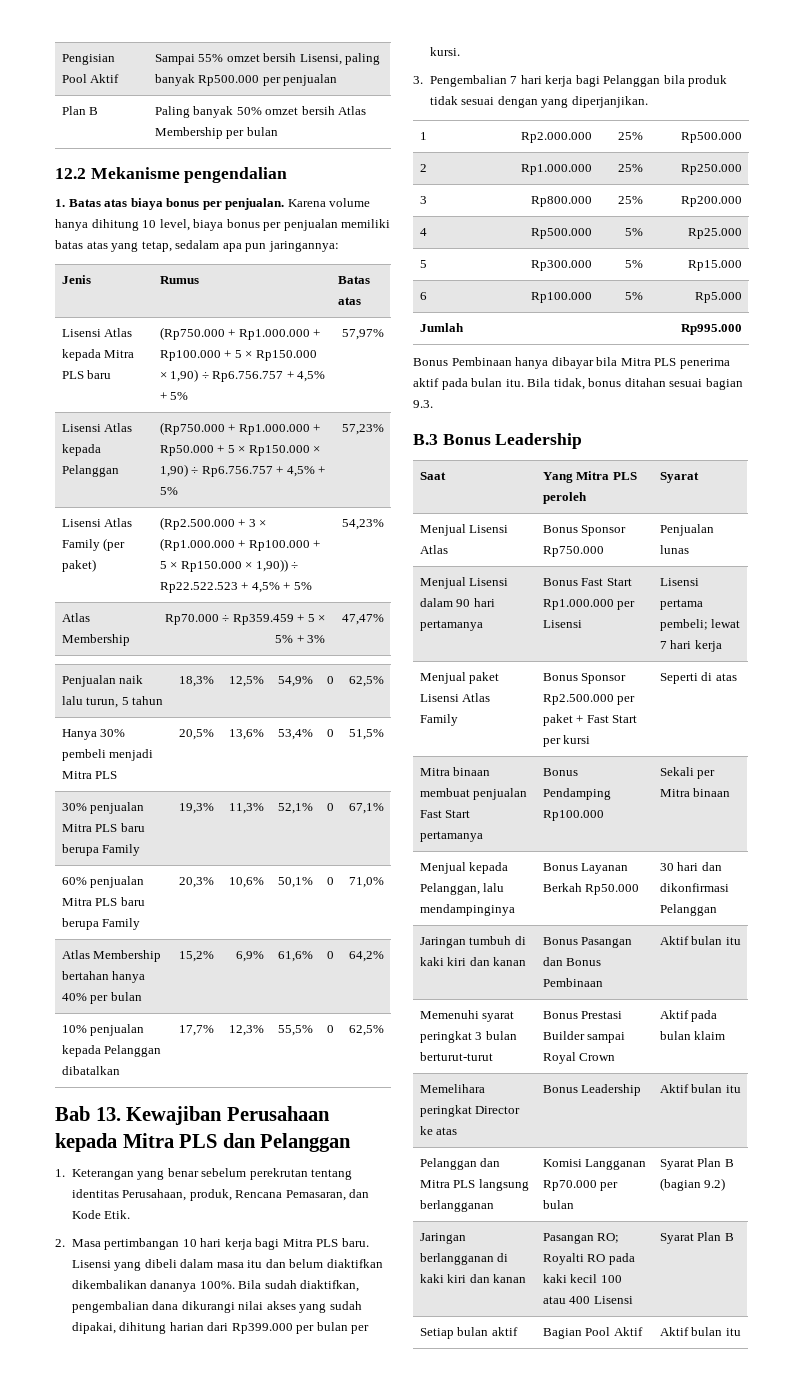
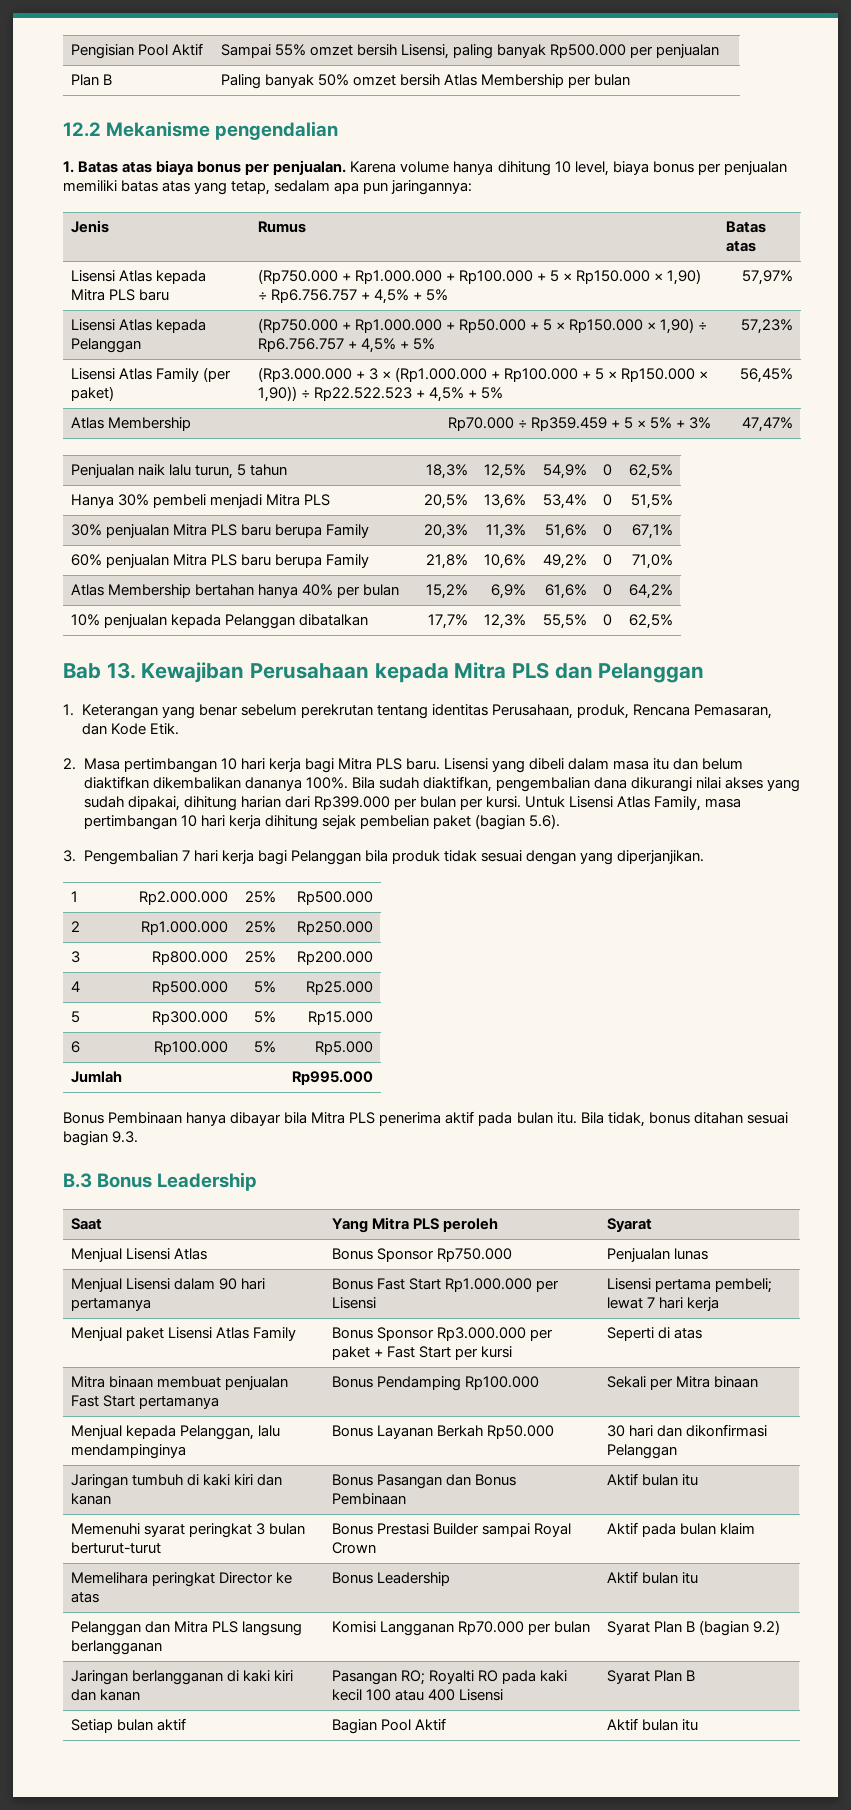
[159,517,235,530] (Rp2.500.000 -> [257,367,352,382] (Rp3.000.000
[342,519,385,530] 54,23% -> [740,368,794,383] 56,45%
[179,803,215,814] 19,3% -> [424,524,469,539] 20,3%
[278,803,314,814] 52,1% -> [545,524,588,539] 51,6%
[179,877,215,888] 20,3% -> [426,554,469,569] 21,8%
[278,877,314,888] 50,1% -> [543,554,588,569] 49,2%
(460, 51) none -> [525,796,742,811] [83,814,560,830] Untuk Lisensi Atlas Family, masa pertimbangan 10 hari kerja dihitung sejak pembelian paket (bagian 5.6).
[542,694,614,705] Rp2.500.000 -> [436,1327,526,1341] Rp3.000.000

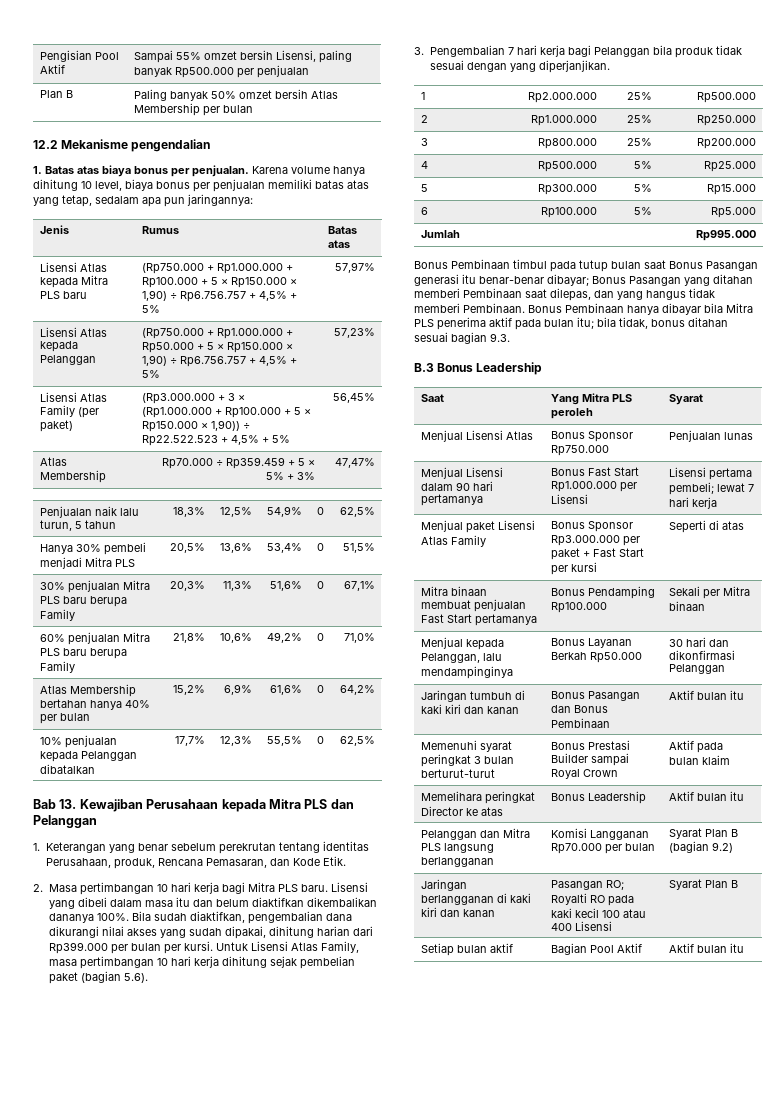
(183, 1118) none -> [513,259,758,272] [414,274,753,286] [414,288,715,301] [414,303,624,313] timbul pada tutup bulan saat Bonus Pasangan generasi itu benar-benar dibayar; Bonus Pasangan yang ditahan memberi Pembinaan saat dilepas, dan yang hangus tidak memberi Pembinaan. Bonus Pembinaan
[556,1112,604,1124] itu. Bila -> [577,317,616,329] itu; bila

